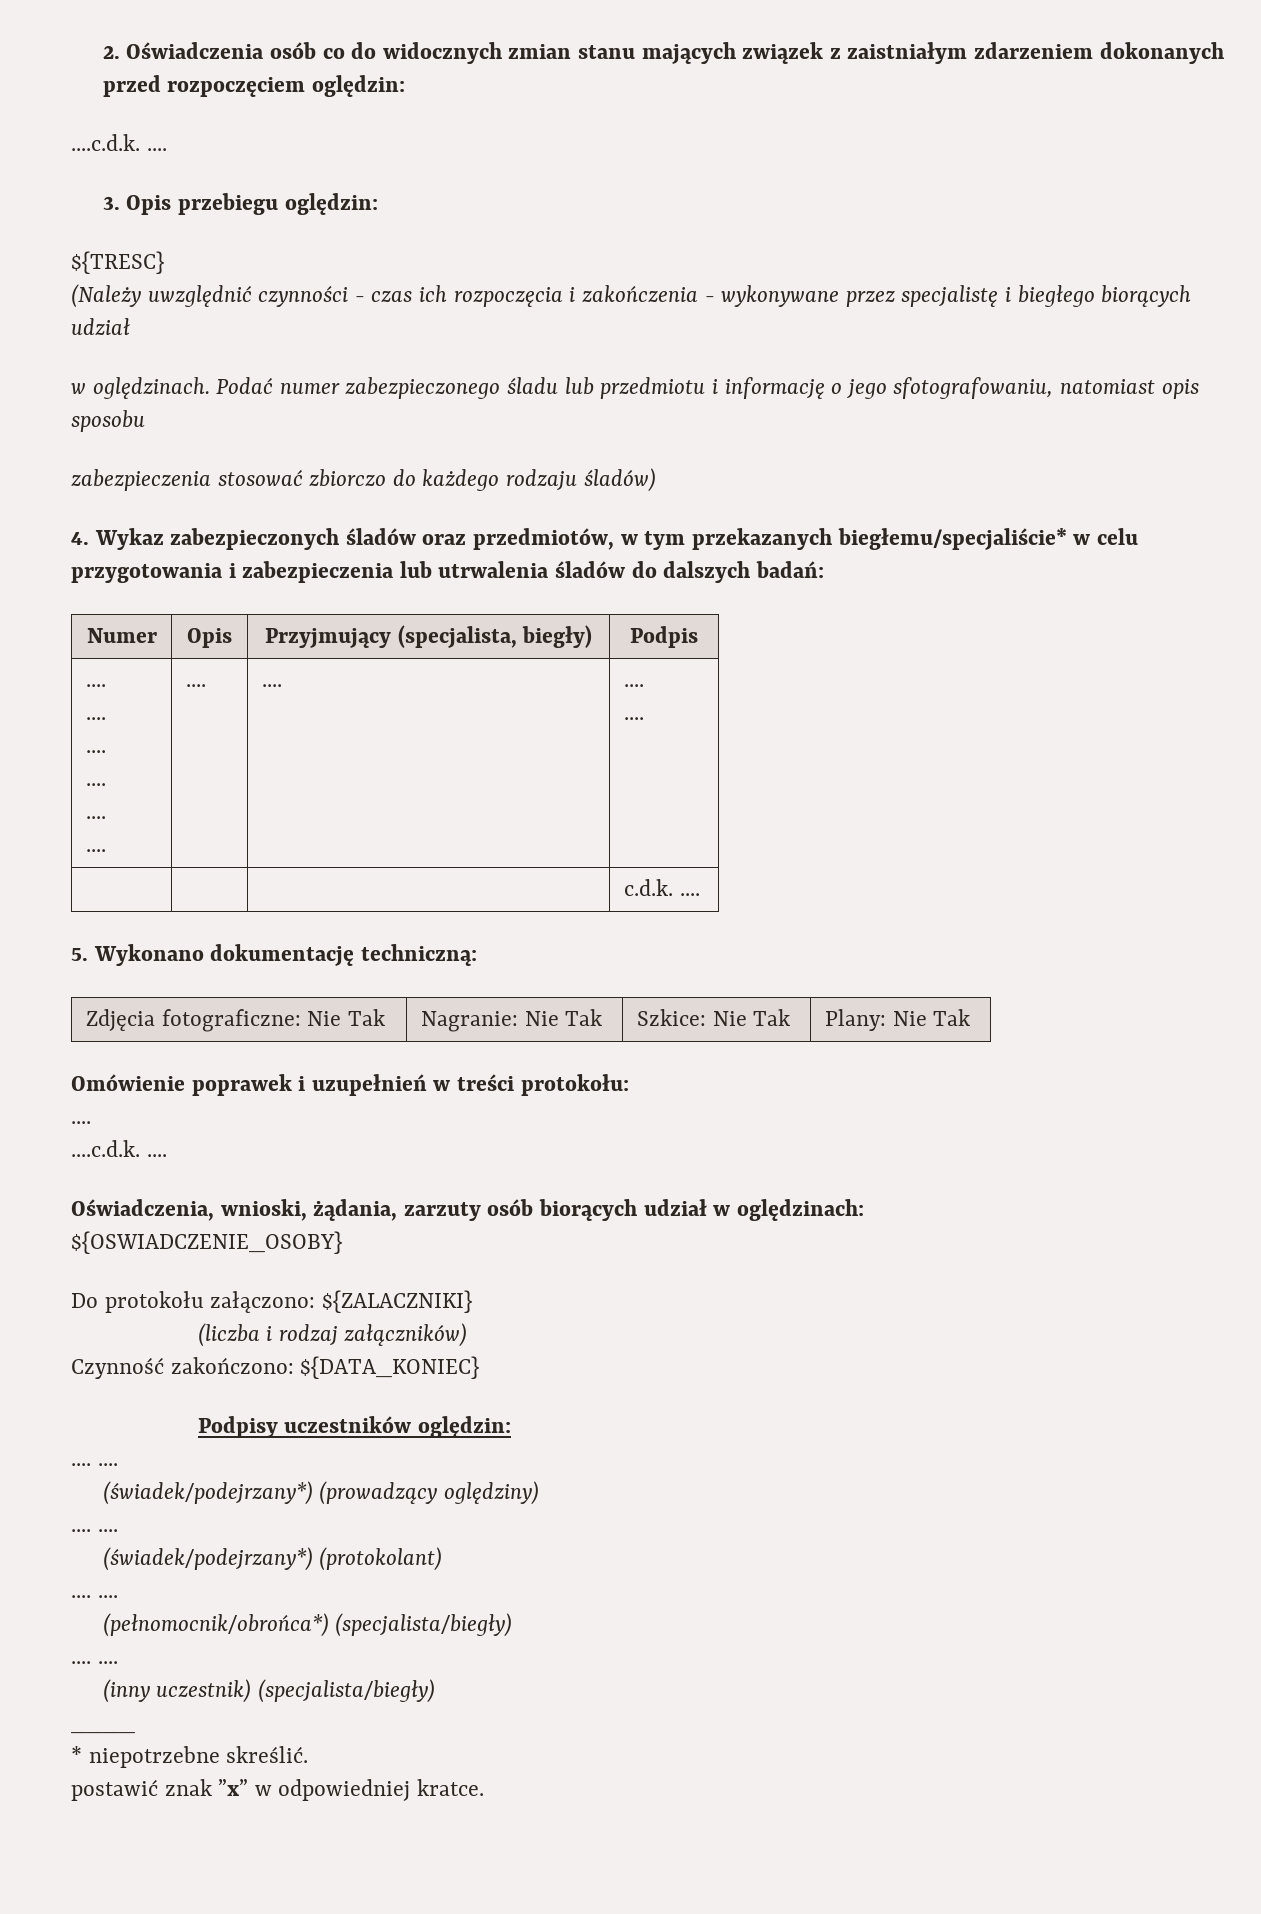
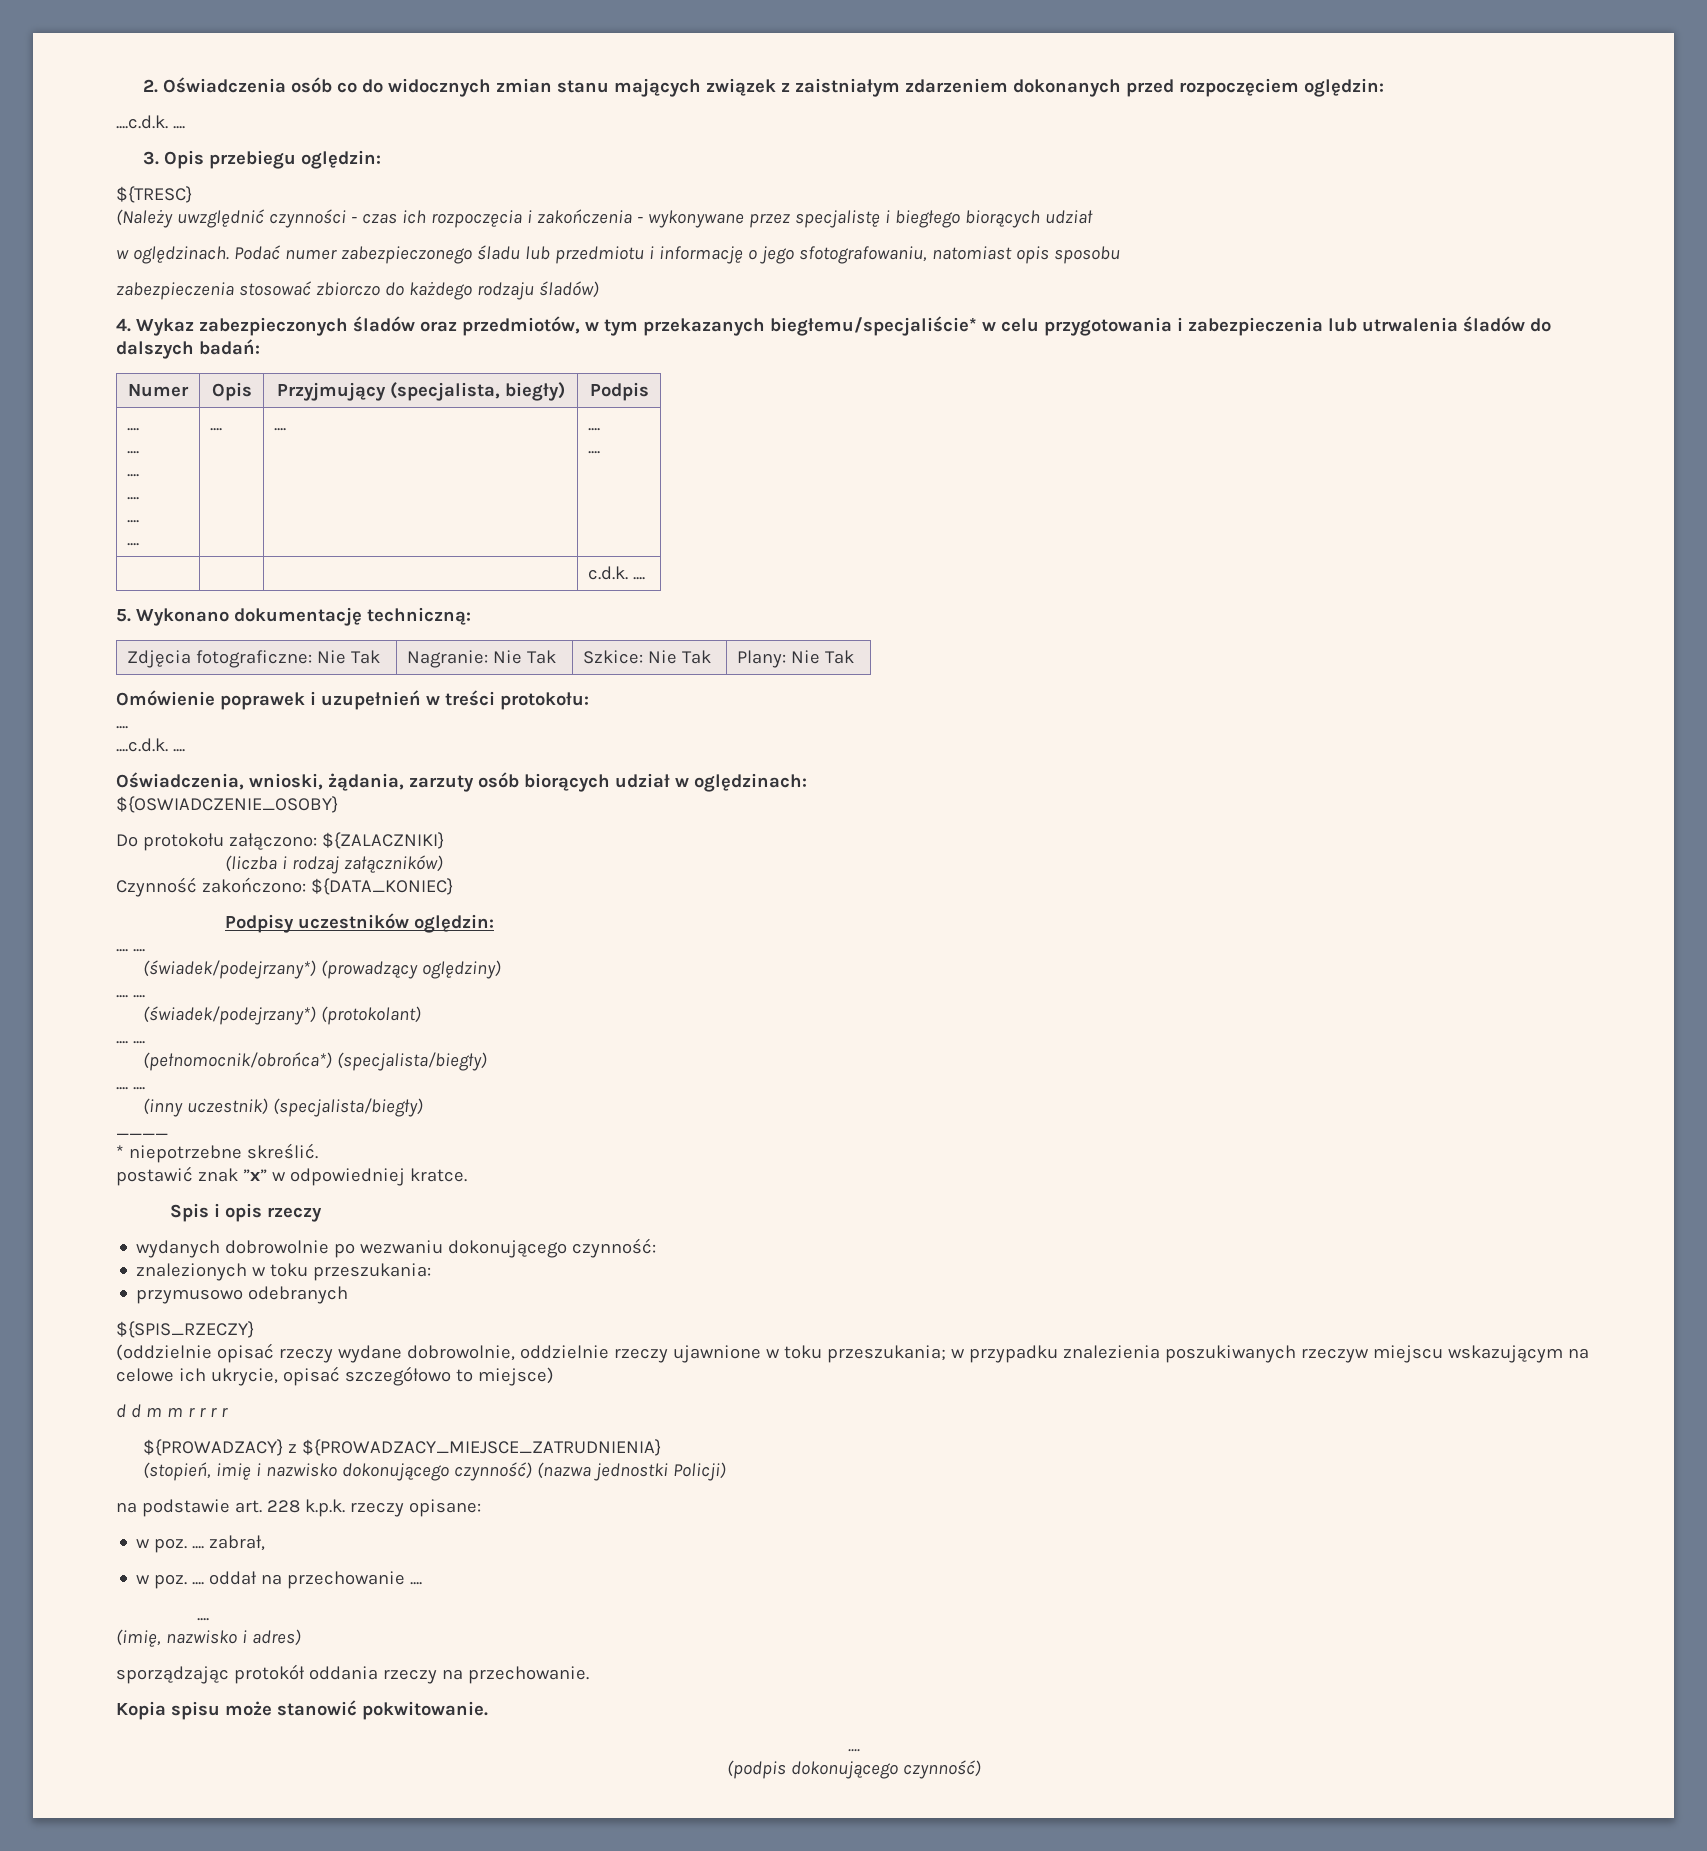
(485, 1787) none -> [170,1203,323,1222] [136,1238,657,1258] [136,1263,432,1281] [136,1286,349,1304] [116,1321,254,1338] [116,1343,1589,1363] [116,1366,554,1386] [116,1404,228,1418] [143,1439,662,1456] [143,1462,727,1481] [116,1499,481,1517] [136,1535,266,1553] [136,1571,423,1589] [197,1618,210,1621] [116,1629,301,1647] [116,1664,589,1684] [116,1700,488,1720] [847,1749,860,1752] [726,1760,981,1779] // Spis i opis rzeczy // wydanych dobrowolnie po wezwaniu dokonującego czynność: // znalezionych w toku przeszukania: // przymusowo odebranych // ${SPIS_RZECZY} // (oddzielnie opisać rzeczy wydane dobrowolnie, oddzielnie rzeczy ujawnione w toku przeszukania; w przypadku znalezienia poszukiwanych rzeczyw miejscu wskazującym na celowe ich ukrycie, opisać szczegółowo to miejsce) // d d m m r r r r // ${PROWADZACY} z ${PROWADZACY_MIEJSCE_ZATRUDNIENIA} // (stopień, imię i nazwisko dokonującego czynność) (nazwa jednostki Policji) // na podstawie art. 228 k.p.k. rzeczy opisane: // w poz. .... zabrał, // w poz. .... oddał na przechowanie .... // .... // (imię, nazwisko i adres) // sporządzając protokół oddania rzeczy na przechowanie. // Kopia spisu może stanowić pokwitowanie. // .... // (podpis dokonującego czynność)

